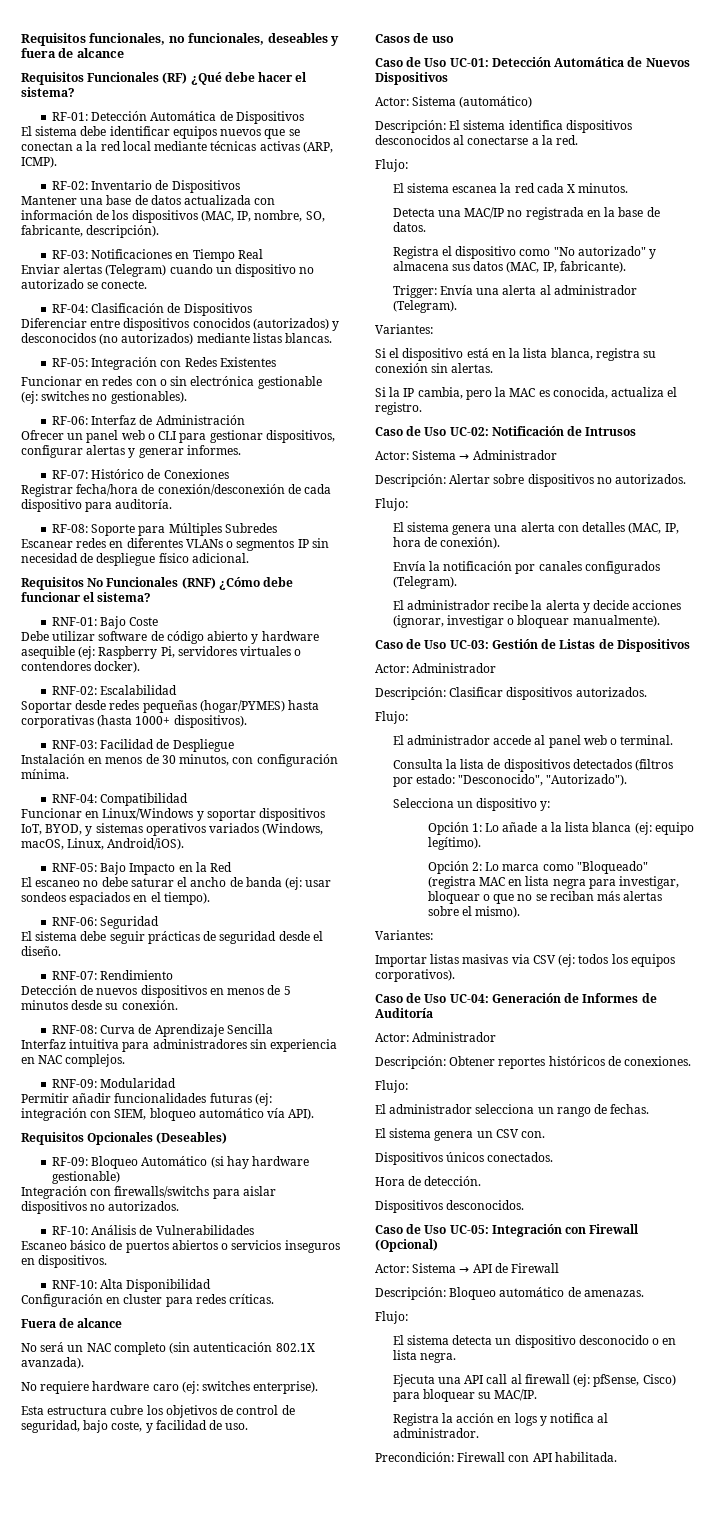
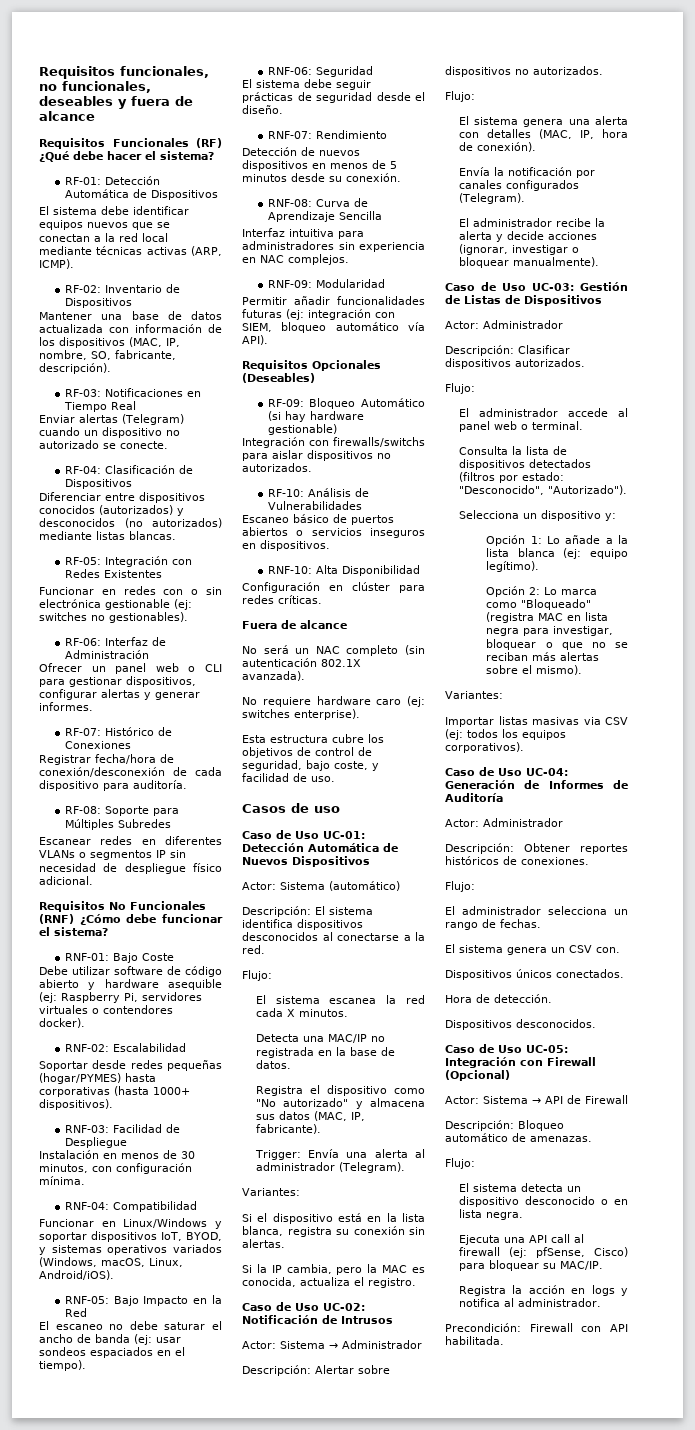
[123,1294,163,1304] cluster -> [352,582,390,591] clúster

